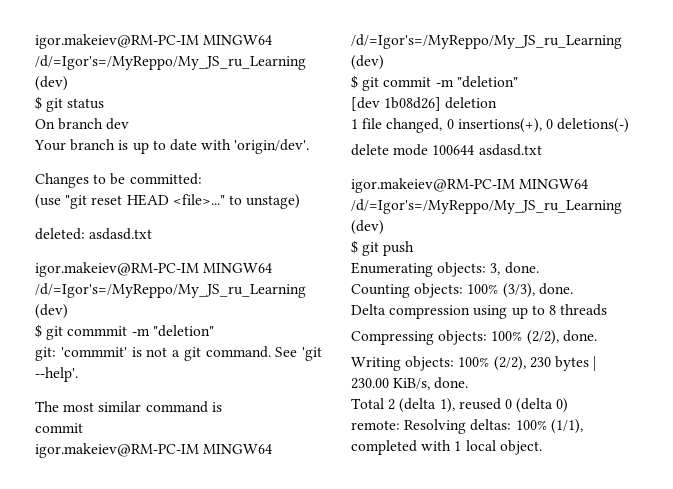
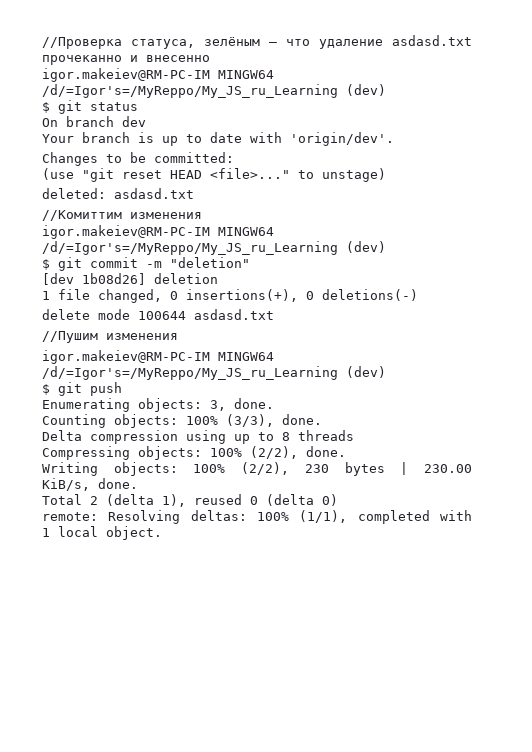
(35, 41) none -> [42,35,472,49] [42,55,210,65] //Проверка статуса, зелёным – что удаление asdasd.txt прочеканно и внесенно //
[35,262,273,277] [35,283,306,298] [35,304,68,319] [35,324,214,340] [35,346,322,361] [35,367,78,382] [35,401,222,413] [35,423,83,433] igor.makeiev@RM-PC-IM MINGW64 /d/=Igor's=/MyReppo/My_JS_ru_Learning (dev) // $ git commmit -m "deletion" // git: 'commmit' is not a git command. See 'git --help'. // The most similar command is // commit -> [42,210,202,221] //Комиттим изменения
(542, 150) none -> [42,331,178,343] // //Пушим изменения

